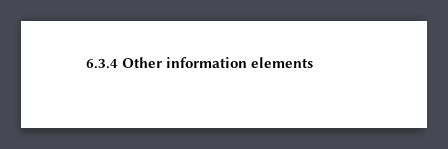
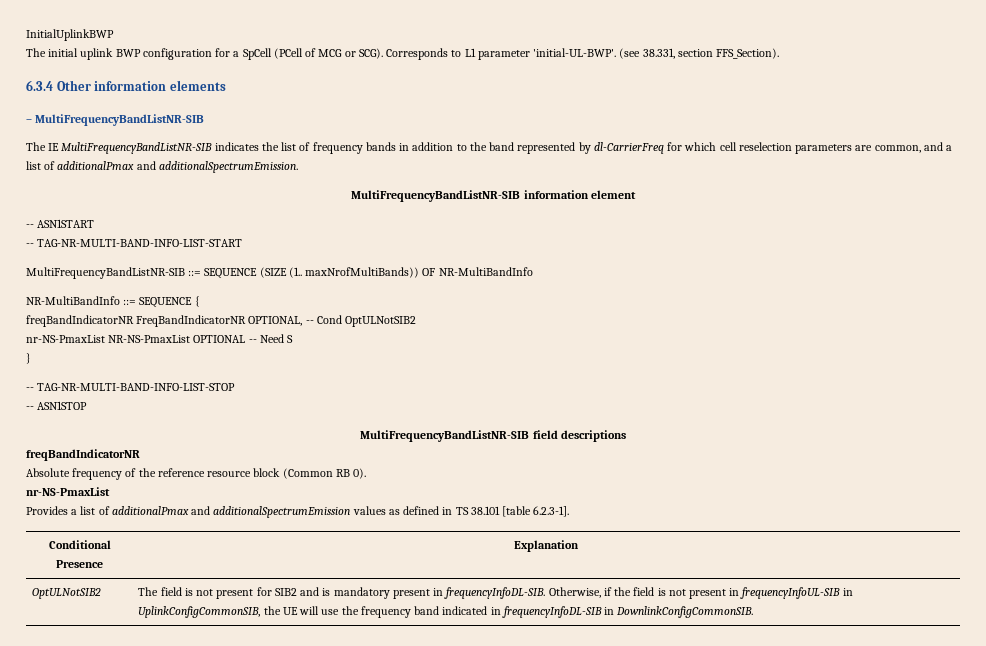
[86,57,314,69] 6.3.4 Other information elements -> [26,29,114,41] [26,48,780,60] [26,80,226,91] [26,114,205,126] [26,142,953,154] [26,161,298,173] [351,190,636,202] [26,219,95,228] [26,239,243,247] [26,267,533,279] [26,296,200,308] [26,315,417,327] [26,334,294,343] [26,353,31,364] [26,383,236,391] [26,401,88,410] [360,430,626,442] [26,449,140,461] [26,468,367,480] [26,487,110,496] [26,506,570,518] [48,540,111,549] [56,560,103,568] [514,540,579,552] [32,588,102,599] [138,587,853,599] [138,606,754,618] InitialUplinkBWP // The initial uplink BWP configuration for a SpCell (PCell of MCG or SCG). Corresponds to L1 parameter 'initial-UL-BWP'. (see 38.331, section FFS_Section). // 6.3.4 Other information elements // – MultiFrequencyBandListNR-SIB // The IE MultiFrequencyBandListNR-SIB indicates the list of frequency bands in addition to the band represented by dl-CarrierFreq for which cell reselection parameters are common, and a list of additionalPmax and additionalSpectrumEmission. // MultiFrequencyBandListNR-SIB information element // -- ASN1START // -- TAG-NR-MULTI-BAND-INFO-LIST-START // MultiFrequencyBandListNR-SIB ::= SEQUENCE (SIZE (1.. maxNrofMultiBands)) OF NR-MultiBandInfo // NR-MultiBandInfo ::= SEQUENCE { // freqBandIndicatorNR FreqBandIndicatorNR OPTIONAL, -- Cond OptULNotSIB2 // nr-NS-PmaxList NR-NS-PmaxList OPTIONAL -- Need S // } // -- TAG-NR-MULTI-BAND-INFO-LIST-STOP // -- ASN1STOP // MultiFrequencyBandListNR-SIB field descriptions // freqBandIndicatorNR // Absolute frequency of the reference resource block (Common RB 0). // nr-NS-PmaxList // Provides a list of additionalPmax and additionalSpectrumEmission values as defined in TS 38.101 [table 6.2.3-1]. // Conditional Presence | Explanation // OptULNotSIB2 | The field is not present for SIB2 and is mandatory present in frequencyInfoDL-SIB. Otherwise, if the field is not present in frequencyInfoUL-SIB in UplinkConfigCommonSIB, the UE will use the frequency band indicated in frequencyInfoDL-SIB in DownlinkConfigCommonSIB.

